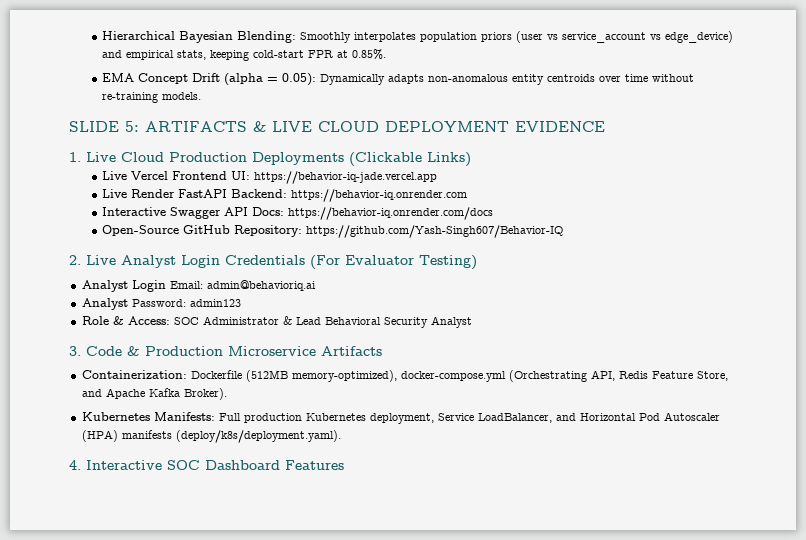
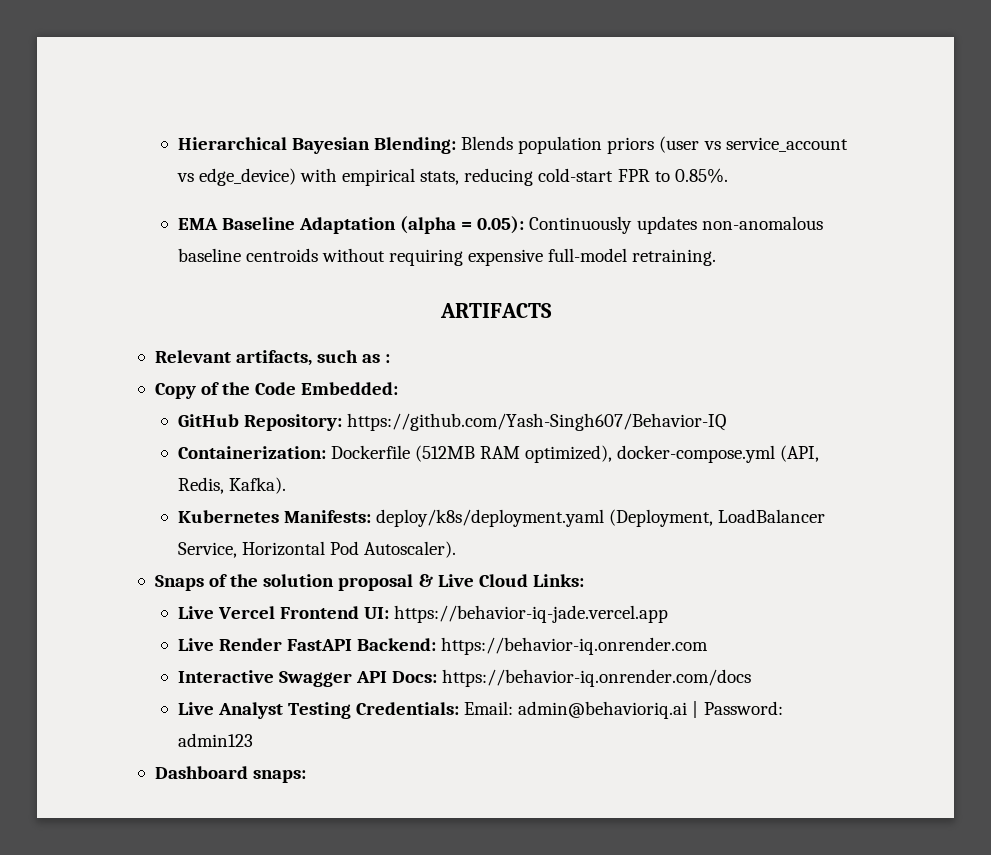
[300,32,417,43] Smoothly interpolates -> [461,136,514,150] Blends
[102,50,123,58] and -> [299,168,337,182] with
[210,50,250,61] keeping -> [464,168,534,186] reducing
[337,50,349,58] at -> [654,171,670,182] to
[138,73,221,84] Concept Drift -> [221,217,396,234] Baseline Adaptation
[320,74,695,85] [102,92,202,103] [69,121,605,132] [69,152,471,167] Dynamically adapts non-anomalous entity centroids over time without re-training models. // SLIDE 5: ARTIFACTS & LIVE CLOUD DEPLOYMENT EVIDENCE // 1. Live Cloud Production Deployments (Clickable Links) -> [529,216,823,234] [177,248,717,266] [439,303,552,318] [154,350,391,366] [154,382,399,399] [177,413,726,431] [177,445,820,463] [177,477,286,494] [177,509,826,527] [177,541,457,558] [154,574,584,591] Continuously updates non-anomalous baseline centroids without requiring expensive full-model retraining. // ARTIFACTS // Relevant artifacts, such as : // Copy of the Code Embedded: // GitHub Repository: https://github.com/Yash-Singh607/Behavior-IQ // Containerization: Dockerfile (512MB RAM optimized), docker-compose.yml (API, Redis, Kafka). // Kubernetes Manifests: deploy/k8s/deployment.yaml (Deployment, LoadBalancer Service, Horizontal Pod Autoscaler). // Snaps of the solution proposal & Live Cloud Links:
[102,225,564,238] [69,255,477,270] [81,280,166,292] Open-Source GitHub Repository: https://github.com/Yash-Singh607/Behavior-IQ // 2. Live Analyst Login Credentials (For Evaluator Testing) // Analyst Login -> [177,702,460,719] Live Analyst Testing Credentials:
[81,298,128,310] // Analyst -> [692,701,699,718] |
[81,316,472,328] [69,346,382,356] [81,370,728,382] [81,388,227,400] [81,412,720,424] [81,430,341,443] [69,460,344,470] Role & Access: SOC Administrator & Lead Behavioral Security Analyst // 3. Code & Production Microservice Artifacts // Containerization: Dockerfile (512MB memory-optimized), docker-compose.yml (Orchestrating API, Redis Feature Store, and Apache Kafka Broker). // Kubernetes Manifests: Full production Kubernetes deployment, Service LoadBalancer, and Horizontal Pod Autoscaler (HPA) manifests (deploy/k8s/deployment.yaml). // 4. Interactive SOC Dashboard Features -> [154,766,307,783] Dashboard snaps:

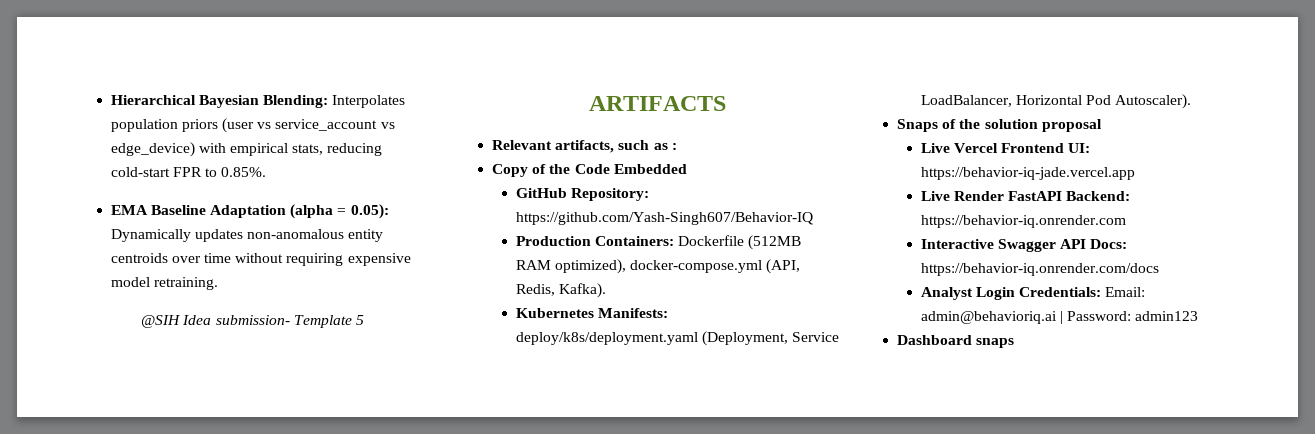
[461,136,514,150] Blends -> [332,95,406,108] Interpolates
[529,216,633,234] Continuously -> [110,229,191,242] Dynamically
[177,248,318,262] baseline centroids -> [348,229,384,242] [110,253,232,263] entity centroids over time
[548,248,628,262] full-model -> [110,277,150,287] model
(717, 257) none -> [141,315,364,328] // @SIH Idea submission- Template 5
[301,382,399,395] Embedded: -> [613,164,687,174] Embedded
[177,446,326,459] Containerization: -> [515,236,674,246] Production Containers:
[718,509,826,523] [177,542,237,558] LoadBalancer Service, -> [792,332,840,342] [920,95,1012,107] Service LoadBalancer,
[418,574,584,587] & Live Cloud Links: -> (1102, 125) none
[177,702,351,719] Live Analyst Testing -> [920,287,1015,300] Analyst Login
[253,770,307,783] snaps: -> [976,338,1015,348] snaps

